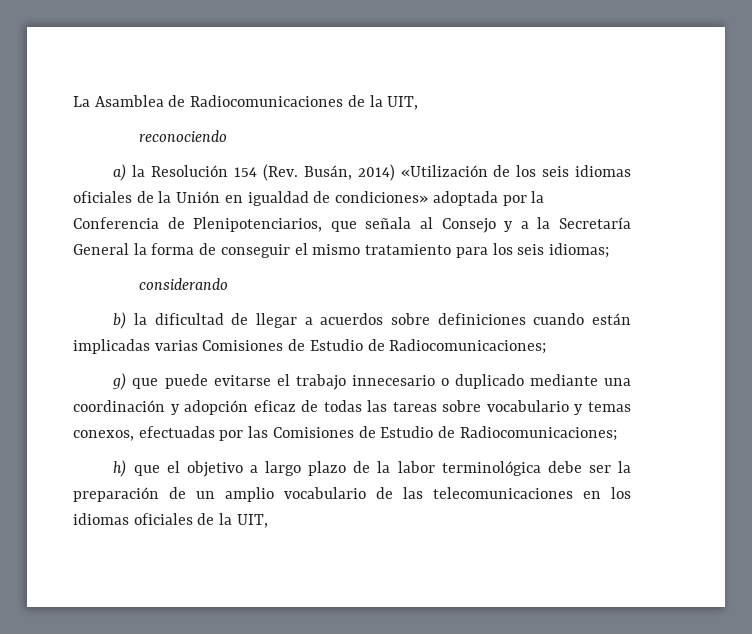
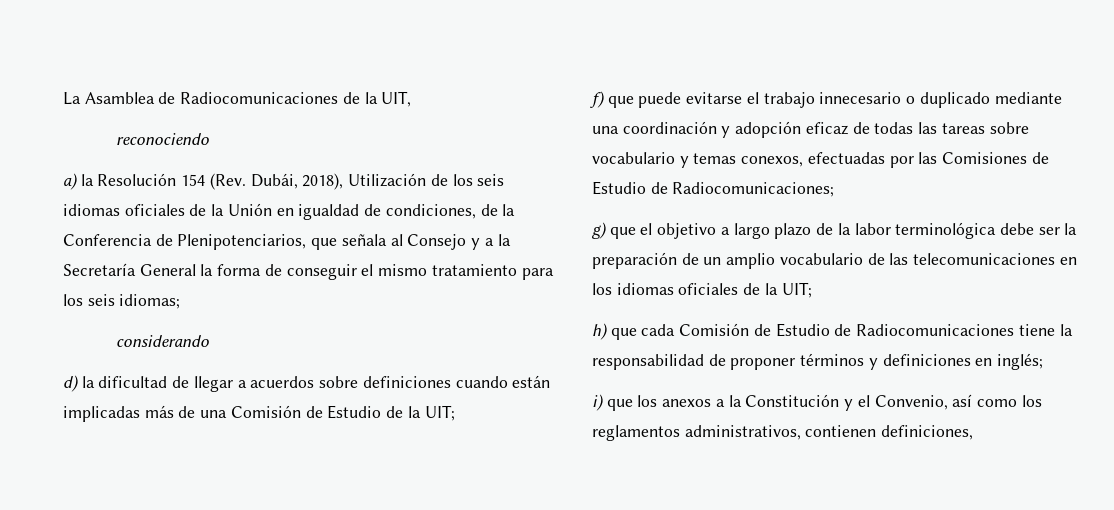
[303,164,488,181] Busán, 2014) «Utilización -> [250,173,427,190] Dubái, 2018), Utilización
[335,191,527,206] condiciones» adoptada por -> [385,204,498,219] condiciones, de
[113,312,127,329] b) -> [63,375,79,392] d)
[154,339,547,354] [112,373,127,390] varias Comisiones de Estudio de Radiocomunicaciones; // g) -> [144,405,455,421] [590,91,605,108] más de una Comisión de Estudio de la UIT; // f)
[113,460,127,477] h) -> [592,222,607,239] g)
[236,514,268,528] UIT, -> [781,282,812,298] [592,323,1073,340] [592,353,1044,370] [592,394,1042,411] [592,425,974,441] UIT; // h) que cada Comisión de Estudio de Radiocomunicaciones tiene la responsabilidad de proponer términos y definiciones en inglés; // i) que los anexos a la Constitución y el Convenio, así como los reglamentos administrativos, contienen definiciones,

